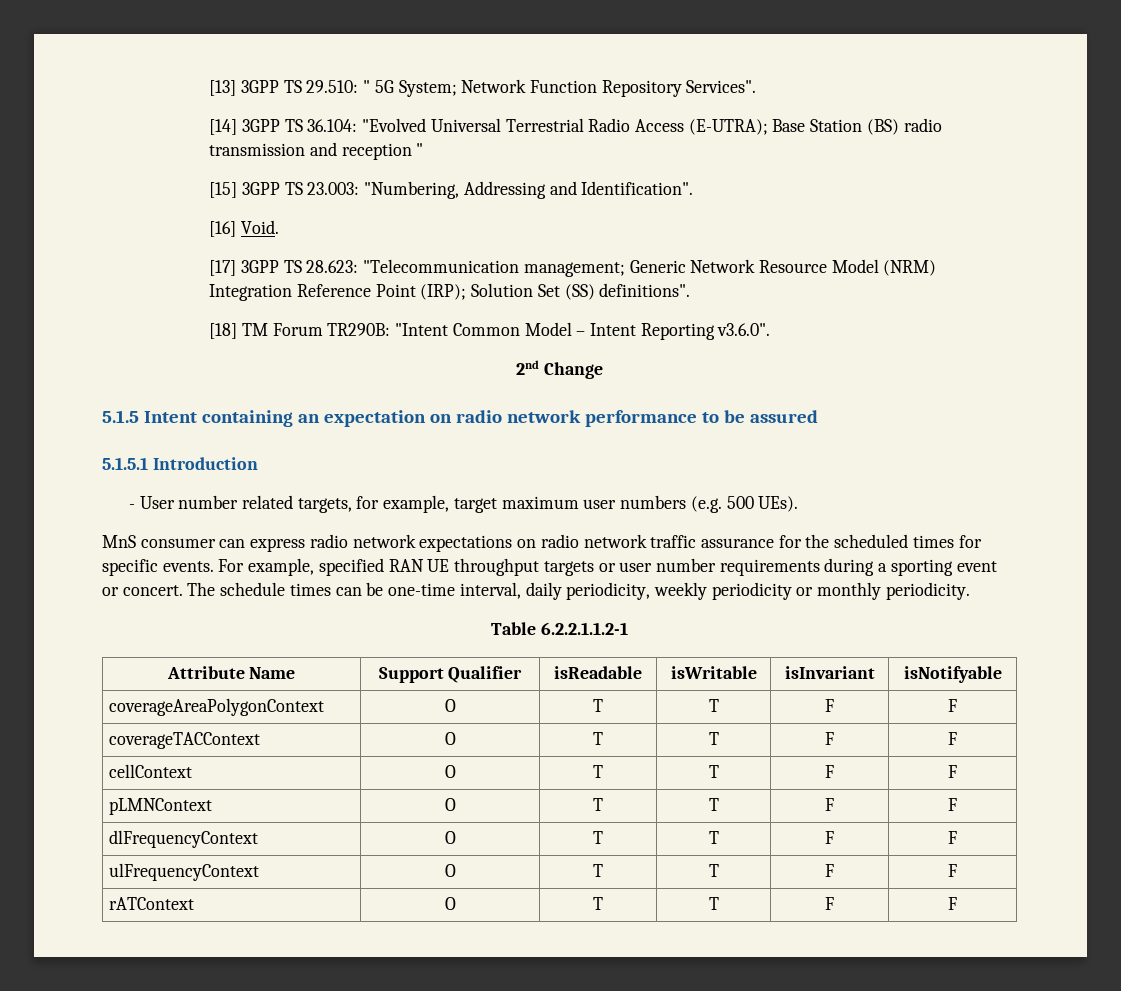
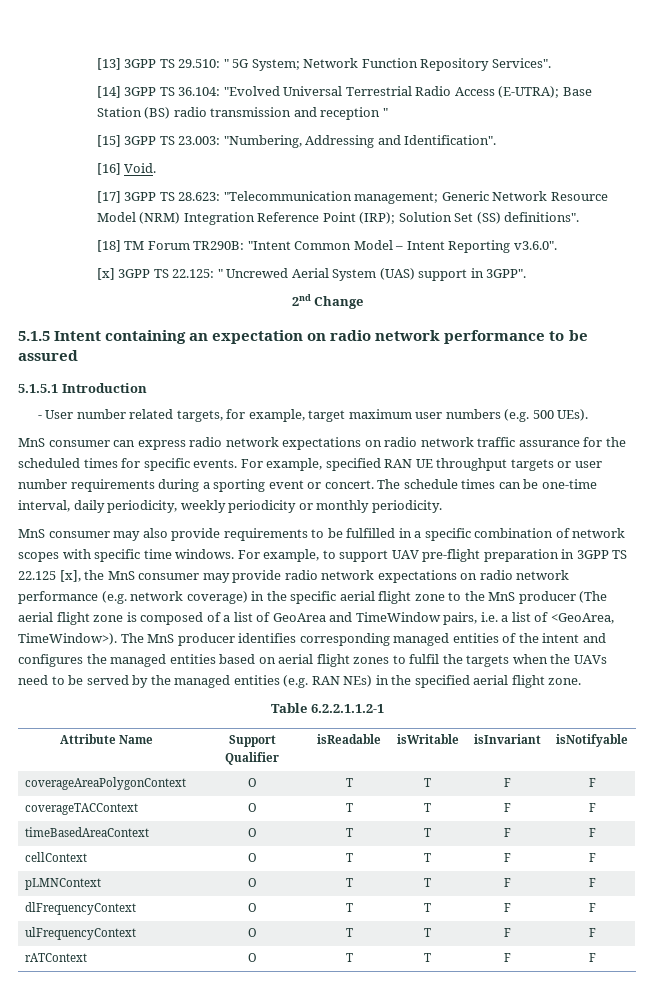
(771, 329) none -> [96,268,527,281] // [x] 3GPP TS 22.125: " Uncrewed Aerial System (UAS) support in 3GPP".
(970, 591) none -> [18,528,626,541] [18,549,628,562] [18,570,570,583] [18,591,608,604] [18,612,614,625] [18,633,606,646] [18,654,607,667] [18,675,582,688] // MnS consumer may also provide requirements to be fulfilled in a specific combination of network scopes with specific time windows. For example, to support UAV pre-flight preparation in 3GPP TS 22.125 [x], the MnS consumer may provide radio network expectations on radio network performance (e.g. network coverage) in the specific aerial flight zone to the MnS producer (The aerial flight zone is composed of a list of GeoArea and TimeWindow pairs, i.e. a list of <GeoArea, TimeWindow>). The MnS producer identifies corresponding managed entities of the intent and configures the managed entities based on aerial flight zones to fulfil the targets when the UAVs need to be served by the managed entities (e.g. RAN NEs) in the specified aerial flight zone.
(957, 738) none -> [25,827,150,837] [247,828,257,837] [345,828,353,837] [424,828,431,837] [504,828,511,837] [588,828,596,837] // timeBasedAreaContext | O | T | T | F | F

